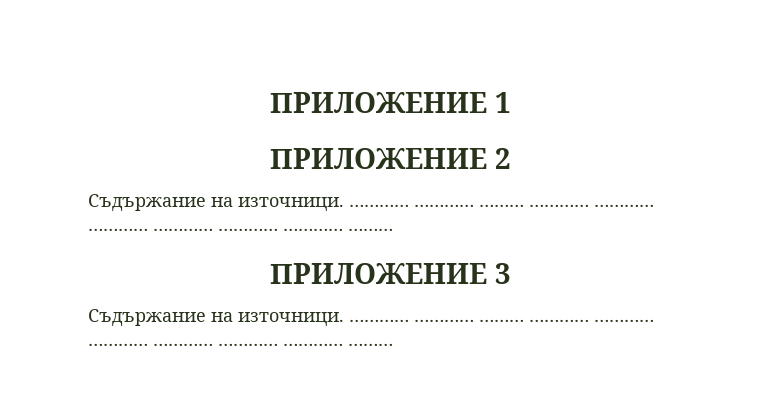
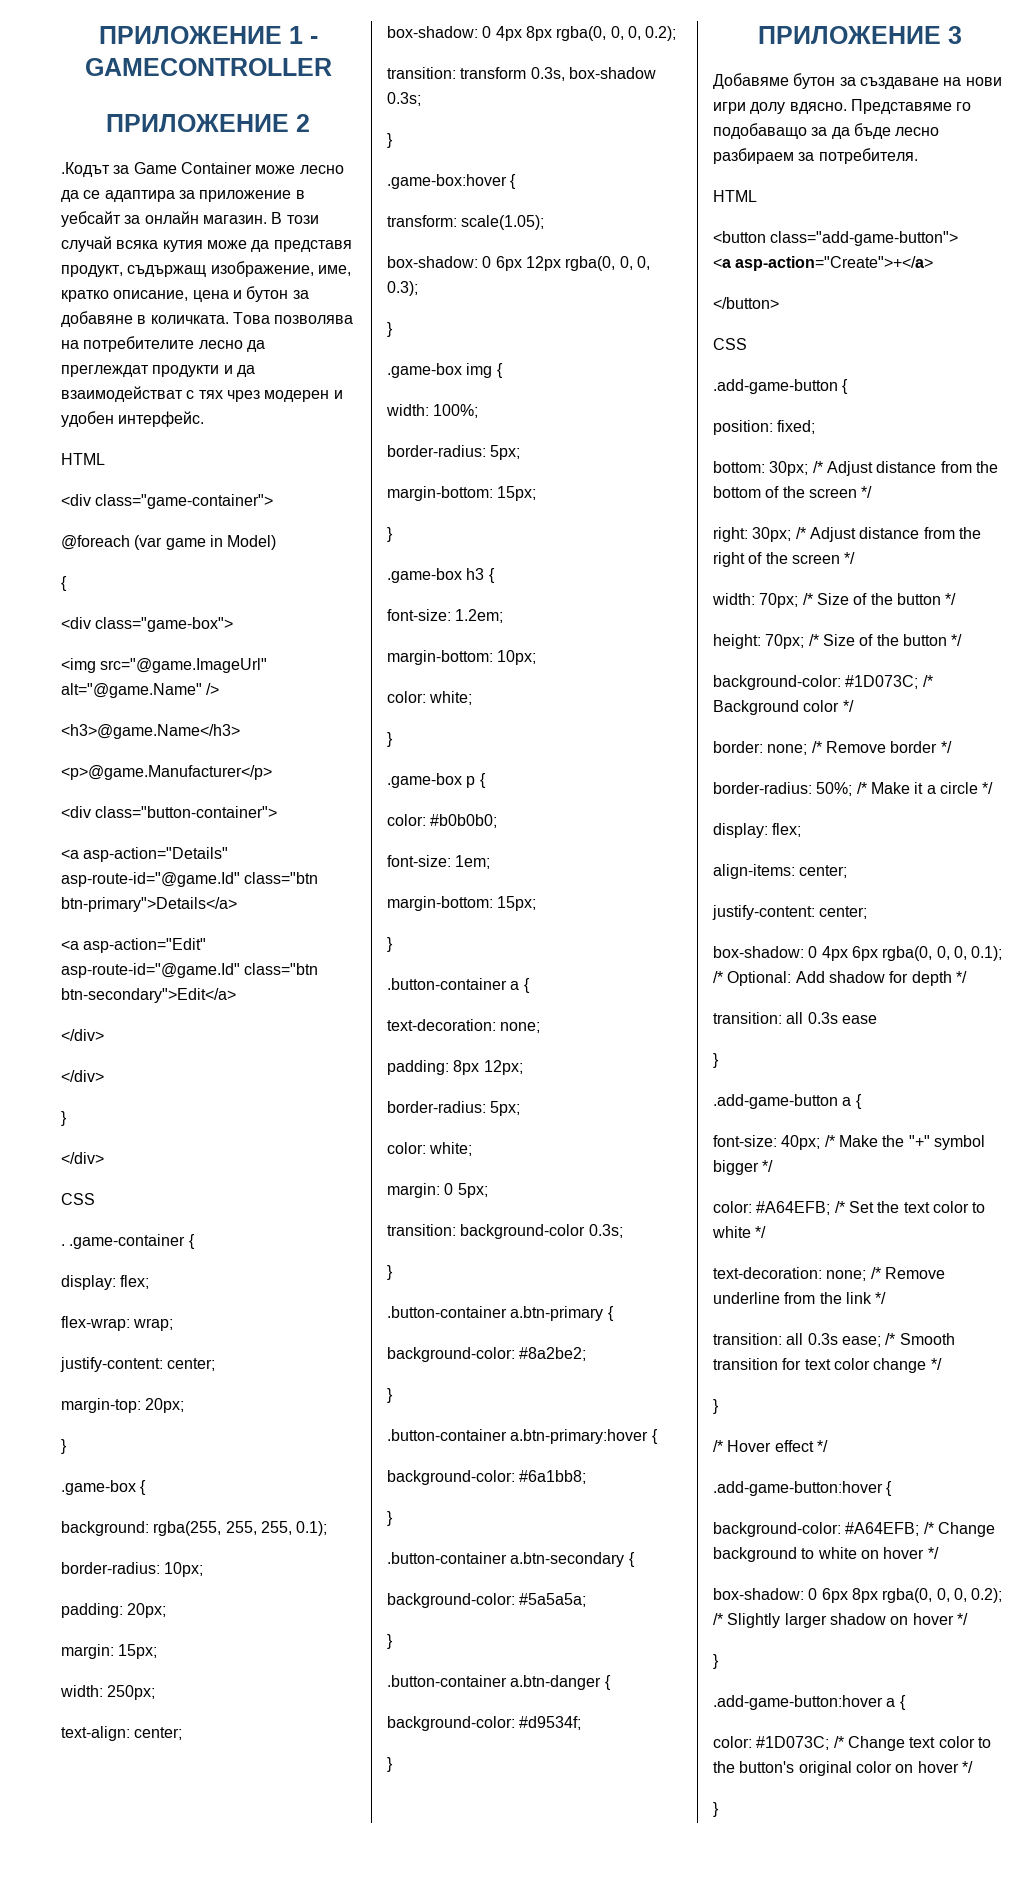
(511, 102) none -> [309,36,318,44] [84,58,332,76] - GAMECONTROLLER
[88,194,654,212] [88,228,393,231] [270,263,511,284] [88,309,654,327] [88,343,393,346] Съдържание на източници. ………… ………… ……… ………… ………… ………… ………… ………… ………… ……… // ПРИЛОЖЕНИЕ 3 // Съдържание на източници. ………… ………… ……… ………… ………… ………… ………… ………… ………… ……… -> [61,162,344,177] [61,190,305,202] [61,211,319,227] [61,236,352,252] [61,261,351,277] [61,286,309,302] [61,311,354,327] [61,336,265,352] [61,365,255,377] [61,386,343,402] [61,411,205,427] [61,453,105,465] [61,494,274,509] [61,535,277,550] [61,576,67,591] [61,617,234,632] [61,658,268,673] [61,683,220,698] [61,724,240,739] [61,765,272,780] [61,806,278,818] [61,847,229,862] [61,872,319,887] [61,897,237,912] [61,938,207,953] [61,963,319,978] [61,988,236,1003] [61,1029,104,1041] [61,1070,104,1082] [61,1111,67,1126] [61,1152,104,1164] [61,1193,95,1205] [61,1234,195,1249] [61,1275,150,1290] [61,1316,174,1331] [60,1357,216,1372] [61,1398,185,1413] [61,1439,67,1454] [61,1480,147,1495] [61,1521,328,1536] [61,1562,204,1577] [61,1603,167,1618] [61,1644,158,1659] [60,1685,156,1700] [61,1726,183,1741] [387,26,677,41] [387,67,656,81] [387,92,421,106] [387,133,393,148] [387,174,517,189] [387,215,545,230] [387,256,650,271] [387,281,418,296] [387,322,393,337] [387,363,503,378] [386,404,479,418] [387,445,521,460] [387,486,537,501] [387,527,393,542] [387,568,495,583] [387,609,504,623] [387,650,537,665] [387,691,473,705] [387,732,393,747] [387,773,486,788] [387,814,498,828] [387,855,491,869] [387,896,537,911] [387,937,393,952] [387,978,530,993] [387,1019,541,1033] [387,1060,523,1075] [387,1101,521,1116] [387,1142,473,1156] [387,1183,488,1198] [387,1224,623,1239] [387,1265,393,1280] [387,1306,614,1321] [387,1347,587,1362] [387,1388,393,1403] [387,1429,658,1444] [387,1470,587,1485] [387,1511,393,1526] [387,1552,635,1567] [387,1593,587,1608] [387,1634,393,1649] [387,1675,611,1690] [387,1716,582,1731] [387,1757,393,1772] [758,26,962,44] [713,73,1002,89] [713,99,972,114] [713,123,940,139] [713,148,918,164] [713,190,757,202] [713,231,959,246] [713,256,934,271] [713,297,779,309] [713,338,747,350] [713,379,849,394] [713,420,816,435] [713,461,998,476] [713,486,873,498] [713,527,981,542] [713,552,856,567] [712,593,957,608] [713,634,963,649] [713,675,933,690] [713,700,854,715] [713,741,952,755] [713,782,994,796] [713,823,802,838] [713,864,848,879] [712,905,868,920] [713,946,1003,961] [713,971,967,986] [713,1012,877,1024] [713,1053,719,1068] [713,1094,862,1109] [713,1135,985,1150] [713,1160,774,1175] [713,1201,986,1215] [712,1226,767,1238] [713,1267,945,1281] [713,1292,887,1304] [713,1333,955,1347] [713,1358,942,1373] [713,1399,719,1414] [713,1440,828,1452] [713,1481,893,1496] [713,1522,995,1537] [713,1547,939,1562] [713,1588,1003,1603] [713,1613,968,1628] [713,1654,719,1669] [713,1695,906,1710] [713,1736,991,1751] [713,1761,973,1776] [713,1802,719,1817] .Кодът за Game Container може лесно да се адаптира за приложение в уебсайт за онлайн магазин. В този случай всяка кутия може да представя продукт, съдържащ изображение, име, кратко описание, цена и бутон за добавяне в количката. Това позволява на потребителите лесно да преглеждат продукти и да взаимодействат с тях чрез модерен и удобен интерфейс. // HTML // <div class="game-container"> // @foreach (var game in Model) // { // <div class="game-box"> // <img src="@game.ImageUrl" alt="@game.Name" /> // <h3>@game.Name</h3> // <p>@game.Manufacturer</p> // <div class="button-container"> // <a asp-action="Details" asp-route-id="@game.Id" class="btn btn-primary">Details</a> // <a asp-action="Edit" asp-route-id="@game.Id" class="btn btn-secondary">Edit</a> // </div> // </div> // } // </div> // CSS // . .game-container { // display: flex; // flex-wrap: wrap; // justify-content: center; // margin-top: 20px; // } // .game-box { // background: rgba(255, 255, 255, 0.1); // border-radius: 10px; // padding: 20px; // margin: 15px; // width: 250px; // text-align: center; // box-shadow: 0 4px 8px rgba(0, 0, 0, 0.2); // transition: transform 0.3s, box-shadow 0.3s; // } // .game-box:hover { // transform: scale(1.05); // box-shadow: 0 6px 12px rgba(0, 0, 0, 0.3); // } // .game-box img { // width: 100%; // border-radius: 5px; // margin-bottom: 15px; // } // .game-box h3 { // font-size: 1.2em; // margin-bottom: 10px; // color: white; // } // .game-box p { // color: #b0b0b0; // font-size: 1em; // margin-bottom: 15px; // } // .button-container a { // text-decoration: none; // padding: 8px 12px; // border-radius: 5px; // color: white; // margin: 0 5px; // transition: background-color 0.3s; // } // .button-container a.btn-primary { // background-color: #8a2be2; // } // .button-container a.btn-primary:hover { // background-color: #6a1bb8; // } // .button-container a.btn-secondary { // background-color: #5a5a5a; // } // .button-container a.btn-danger { // background-color: #d9534f; // } // ПРИЛОЖЕНИЕ 3 // Добавяме бутон за създаване на нови игри долу вдясно. Представяме го подобаващо за да бъде лесно разбираем за потребителя. // HTML // <button class="add-game-button"> // <a asp-action="Create">+</a> // </button> // CSS // .add-game-button { // position: fixed; // bottom: 30px; /* Adjust distance from the bottom of the screen */ // right: 30px; /* Adjust distance from the right of the screen */ // width: 70px; /* Size of the button */ // height: 70px; /* Size of the button */ // background-color: #1D073C; /* Background color */ // border: none; /* Remove border */ // border-radius: 50%; /* Make it a circle */ // display: flex; // align-items: center; // justify-content: center; // box-shadow: 0 4px 6px rgba(0, 0, 0, 0.1); /* Optional: Add shadow for depth */ // transition: all 0.3s ease // } // .add-game-button a { // font-size: 40px; /* Make the "+" symbol bigger */ // color: #A64EFB; /* Set the text color to white */ // text-decoration: none; /* Remove underline from the link */ // transition: all 0.3s ease; /* Smooth transition for text color change */ // } // /* Hover effect */ // .add-game-button:hover { // background-color: #A64EFB; /* Change background to white on hover */ // box-shadow: 0 6px 8px rgba(0, 0, 0, 0.2); /* Slightly larger shadow on hover */ // } // .add-game-button:hover a { // color: #1D073C; /* Change text color to the button's original color on hover */ // }

